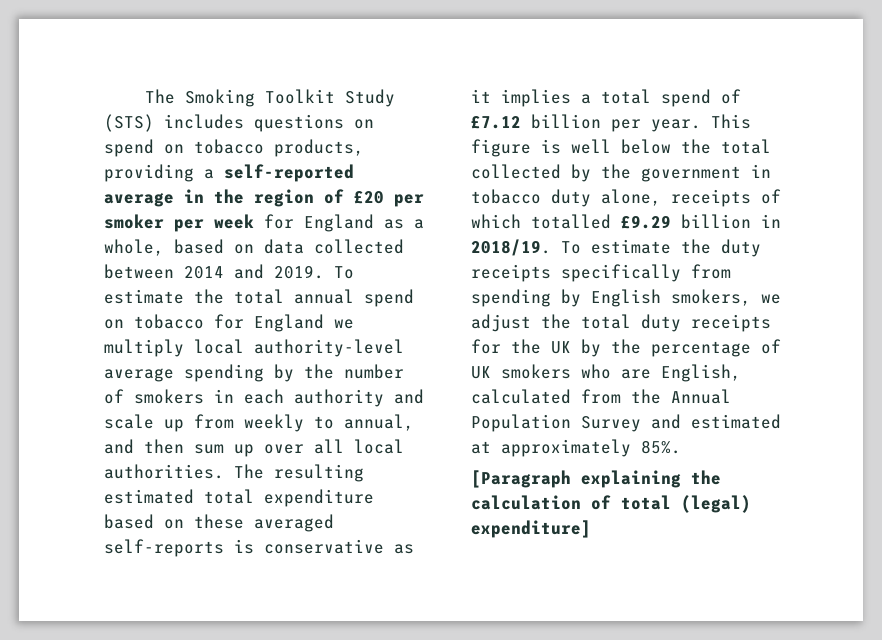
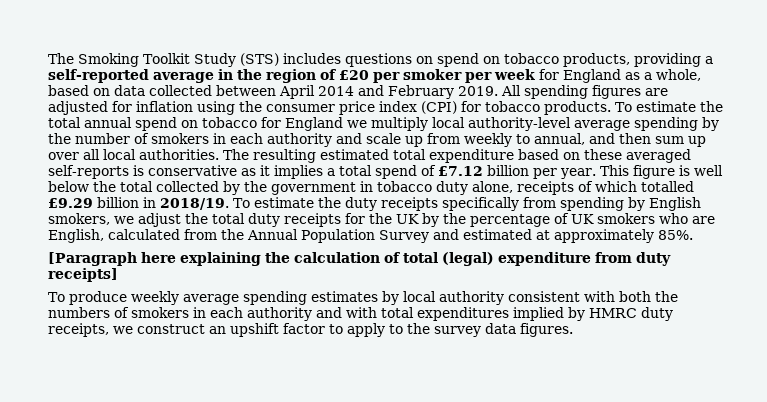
(174, 271) none -> [279,85,315,99] April
[274,265,324,279] 2019. -> [388,85,668,99] [48,101,611,115] February 2019. All spending figures are adjusted for inflation using the consumer price index (CPI) for tobacco products.
(571, 479) none -> [141,252,176,263] here
[471,520,591,538] expenditure] -> [498,252,671,266] [48,268,118,282] [48,291,678,305] [48,307,673,321] [48,323,573,337] expenditure from duty receipts] // To produce weekly average spending estimates by local authority consistent with both the numbers of smokers in each authority and with total expenditures implied by HMRC duty receipts, we construct an upshift factor to apply to the survey data figures.

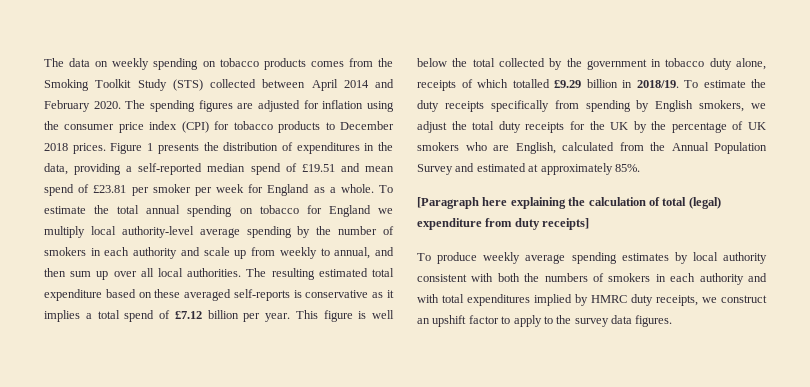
[48,53,713,67] [48,69,701,83] [48,85,145,96] The Smoking Toolkit Study (STS) includes questions on spend on tobacco products, providing a self-reported average in the region of £20 per smoker per week for England as a whole, based on data -> [44,58,393,70] [44,79,203,91] The data on weekly spending on tobacco products comes from the Smoking Toolkit Study (STS)
[458,85,521,96] 2019. All -> [93,100,146,109] 2020. The
[544,101,611,115] products. -> [278,121,395,133] [44,142,393,154] [44,163,394,175] [44,184,374,196] products to December 2018 prices. Figure 1 presents the distribution of expenditures in the data, providing a self-reported median spend of £19.51 and mean spend of £23.81 per smoker per week for England as a whole.
[135,117,177,131] spend -> [187,205,233,217] spending

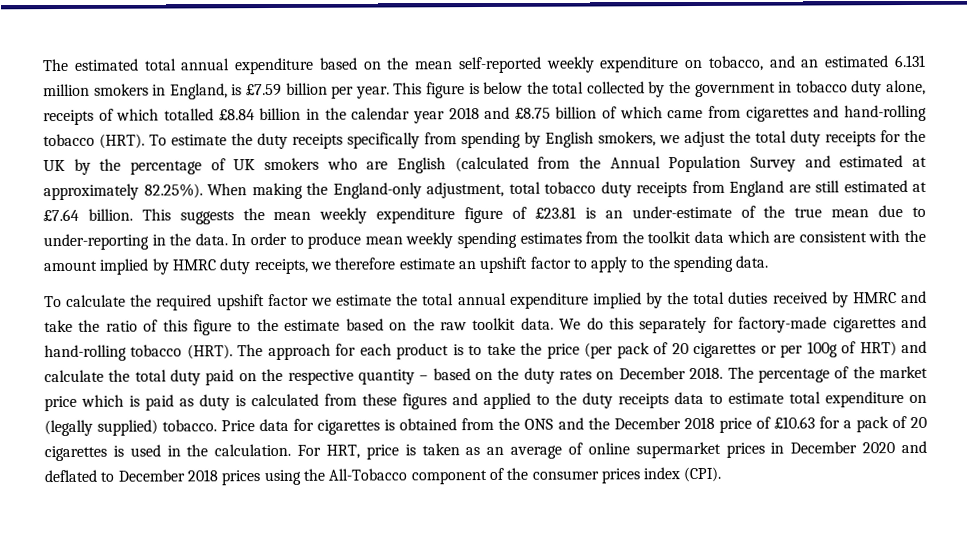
[44,58,393,70] [44,79,394,91] [44,100,394,112] [44,121,395,133] [44,142,393,154] [44,163,394,175] [44,184,394,196] [44,205,393,217] [44,226,394,238] [44,247,394,259] [44,268,394,280] [44,289,394,301] [44,310,202,322] The data on weekly spending on tobacco products comes from the Smoking Toolkit Study (STS) collected between April 2014 and February 2020. The spending figures are adjusted for inflation using the consumer price index (CPI) for tobacco products to December 2018 prices. Figure 1 presents the distribution of expenditures in the data, providing a self-reported median spend of £19.51 and mean spend of £23.81 per smoker per week for England as a whole. To estimate the total annual spending on tobacco for England we multiply local authority-level average spending by the number of smokers in each authority and scale up from weekly to annual, and then sum up over all local authorities. The resulting estimated total expenditure based on these averaged self-reports is conservative as it implies a total spend of £7.12 -> [42,54,926,75] [43,83,282,100] The estimated total annual expenditure based on the mean self-reported weekly expenditure on tobacco, and an estimated 6.131 million smokers in England, is £7.59
[372,310,394,319] well -> (480, 89) none
[554,80,581,88] £9.29 -> [218,109,255,121] £8.84
[636,80,679,88] 2018/19. -> [324,104,927,124] [43,133,145,149] the calendar year 2018 and £8.75 billion of which came from cigarettes and hand-rolling tobacco (HRT).
[515,142,614,154] English, calculated -> [397,156,529,174] English (calculated
[614,164,640,172] [417,197,721,209] [417,218,590,230] [417,252,767,264] [417,273,767,285] [417,294,530,306] 85%. // [Paragraph here explaining the calculation of total (legal) expenditure from duty receipts] // To produce weekly average spending estimates by local authority consistent with both the numbers of smokers in each authority and with total expenditures -> [143,180,927,200] [43,205,926,225] [43,229,927,251] [43,260,97,272] 82.25%). When making the England-only adjustment, total tobacco duty receipts from England are still estimated at £7.64 billion. This suggests the mean weekly expenditure figure of £23.81 is an under-estimate of the true mean due to under-reporting in the data. In order to produce mean weekly spending estimates from the toolkit data which are consistent with the amount
[721,295,767,303] construct -> [334,257,455,270] therefore estimate
[574,315,673,327] survey data figures. -> [673,255,769,273] [44,290,927,311] [44,315,927,336] [44,340,928,362] [44,365,929,386] [44,391,927,412] [44,416,928,437] [44,440,928,462] [44,466,722,486] spending data. // To calculate the required upshift factor we estimate the total annual expenditure implied by the total duties received by HMRC and take the ratio of this figure to the estimate based on the raw toolkit data. We do this separately for factory-made cigarettes and hand-rolling tobacco (HRT). The approach for each product is to take the price (per pack of 20 cigarettes or per 100g of HRT) and calculate the total duty paid on the respective quantity – based on the duty rates on December 2018. The percentage of the market price which is paid as duty is calculated from these figures and applied to the duty receipts data to estimate total expenditure on (legally supplied) tobacco. Price data for cigarettes is obtained from the ONS and the December 2018 price of £10.63 for a pack of 20 cigarettes is used in the calculation. For HRT, price is taken as an average of online supermarket prices in December 2020 and deflated to December 2018 prices using the All-Tobacco component of the consumer prices index (CPI).

